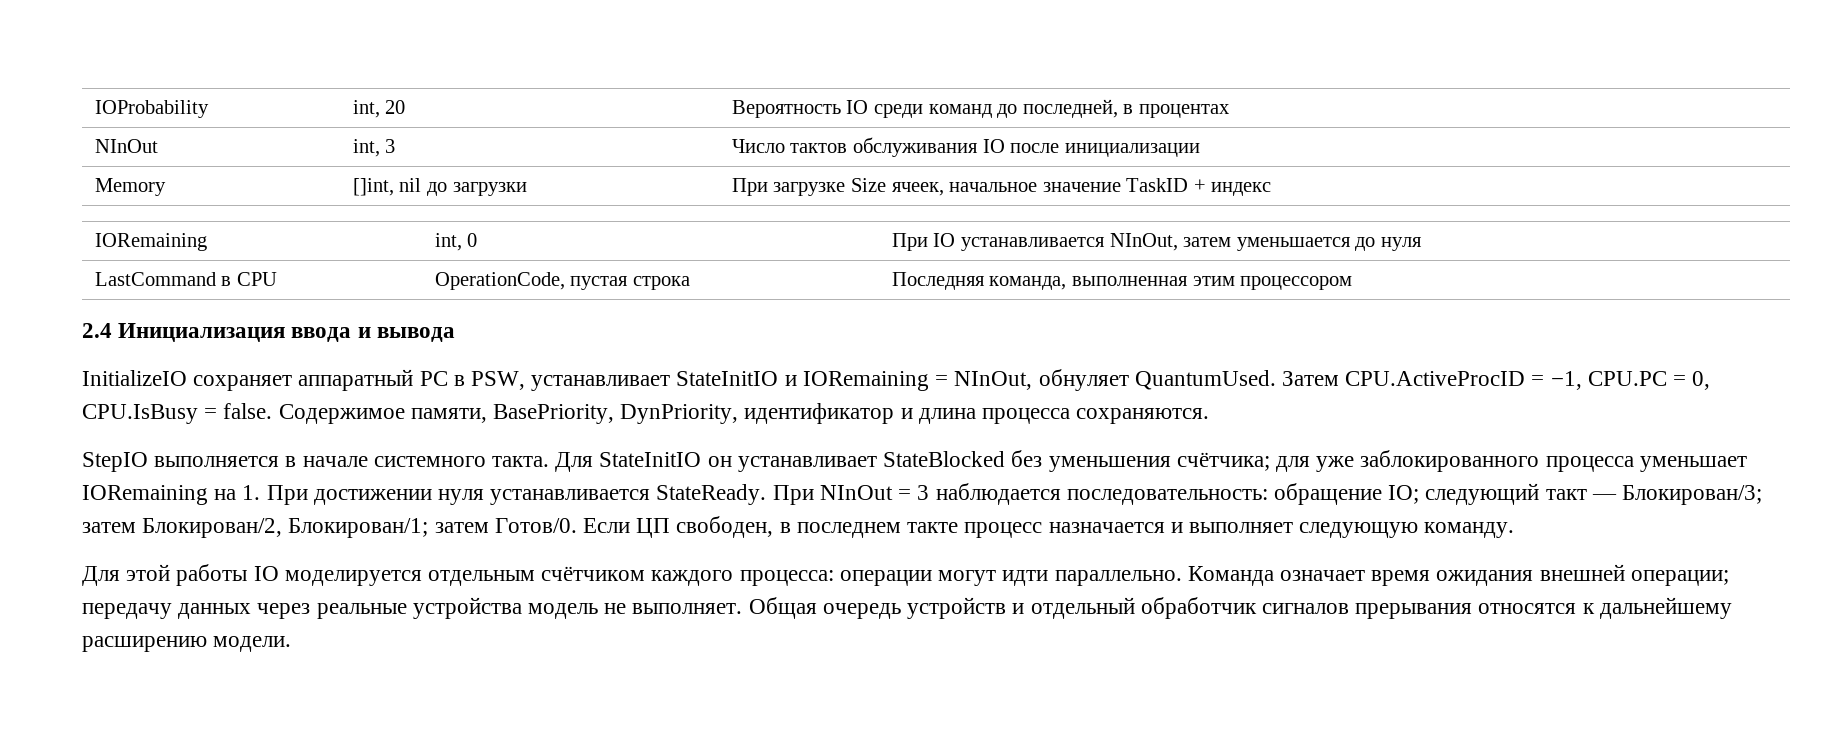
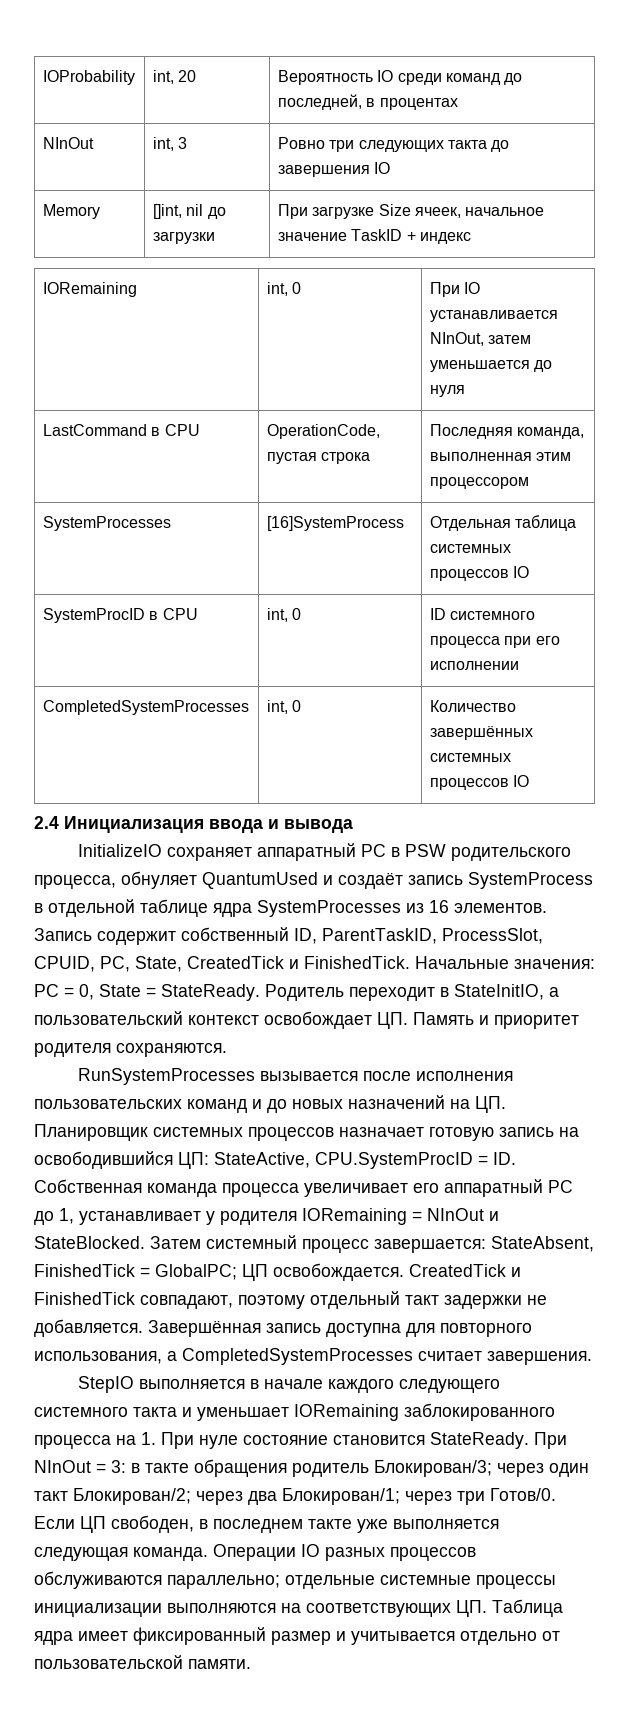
[731,137,1200,157] Число тактов обслуживания IO после инициализации -> [277,137,510,152] [277,162,391,177] Ровно три следующих такта до завершения IO
(1353, 283) none -> [42,516,171,531] [266,516,404,531] [429,515,577,531] [429,544,511,553] [429,566,530,581] [42,608,198,623] [266,608,302,622] [429,608,536,620] [429,636,560,648] [429,661,519,670] [42,700,249,715] [266,700,302,714] [429,700,516,712] [429,726,533,740] [429,753,511,762] [429,775,530,790] // SystemProcesses | [16]SystemProcess | Отдельная таблица системных процессов IO // SystemProcID в CPU | int, 0 | ID системного процесса при его исполнении // CompletedSystemProcesses | int, 0 | Количество завершённых системных процессов IO
[471,369,1711,391] [82,403,1210,424] [82,450,1747,472] [82,483,1762,505] [82,518,489,538] PSW, устанавливает StateInitIO и IORemaining = NInOut, обнуляет QuantumUsed. Затем CPU.ActiveProcID = −1, CPU.PC = 0, CPU.IsBusy = false. Содержимое памяти, BasePriority, DynPriority, идентификатор и длина процесса сохраняются. // StepIO выполняется в начале системного такта. Для StateInitIO он устанавливает StateBlocked без уменьшения счётчика; для уже заблокированного процесса уменьшает IORemaining на 1. При достижении нуля устанавливается StateReady. При NInOut = 3 наблюдается последовательность: обращение IO; следующий такт — Блокирован/3; затем Блокирован/2, Блокирован/1; затем -> [404,844,571,861] [34,871,593,889] [34,899,547,917] [34,927,543,945] [34,956,595,972] [34,984,559,1001] [34,1011,579,1029] [34,1043,227,1057] [77,1068,513,1085] [34,1095,506,1113] [34,1124,579,1141] [34,1151,516,1169] [34,1179,573,1197] [34,1208,499,1225] [34,1235,594,1253] [34,1263,521,1281] [34,1291,547,1309] [34,1319,532,1337] [34,1348,592,1365] [77,1376,500,1393] [34,1403,555,1421] [34,1432,567,1449] [34,1459,589,1477] [34,1488,485,1505] PSW родительского процесса, обнуляет QuantumUsed и создаёт запись SystemProcess в отдельной таблице ядра SystemProcesses из 16 элементов. Запись содержит собственный ID, ParentTaskID, ProcessSlot, CPUID, PC, State, CreatedTick и FinishedTick. Начальные значения: PC = 0, State = StateReady. Родитель переходит в StateInitIO, а пользовательский контекст освобождает ЦП. Память и приоритет родителя сохраняются. // RunSystemProcesses вызывается после исполнения пользовательских команд и до новых назначений на ЦП. Планировщик системных процессов назначает готовую запись на освободившийся ЦП: StateActive, CPU.SystemProcID = ID. Собственная команда процесса увеличивает его аппаратный PC до 1, устанавливает у родителя IORemaining = NInOut и StateBlocked. Затем системный процесс завершается: StateAbsent, FinishedTick = GlobalPC; ЦП освобождается. CreatedTick и FinishedTick совпадают, поэтому отдельный такт задержки не добавляется. Завершённая запись доступна для повторного использования, а CompletedSystemProcesses считает завершения. // StepIO выполняется в начале каждого следующего системного такта и уменьшает IORemaining заблокированного процесса на 1. При нуле состояние становится StateReady. При NInOut = 3: в такте обращения родитель Блокирован/3; через один такт Блокирован/2; через два Блокирован/1; через три
[964,522,1515,538] [82,564,1729,586] [82,597,1732,619] [82,636,292,652] процесс назначается и выполняет следующую команду. // Для этой работы IO моделируется отдельным счётчиком каждого процесса: операции могут идти параллельно. Команда означает время ожидания внешней операции; передачу данных через реальные устройства модель не выполняет. Общая очередь устройств и отдельный обработчик сигналов прерывания относятся к дальнейшему расширению модели. -> [357,1519,499,1533] [34,1544,476,1561] [34,1571,556,1589] [34,1599,563,1617] [34,1627,560,1645] [34,1655,251,1669] уже выполняется следующая команда. Операции IO разных процессов обслуживаются параллельно; отдельные системные процессы инициализации выполняются на соответствующих ЦП. Таблица ядра имеет фиксированный размер и учитывается отдельно от пользовательской памяти.

